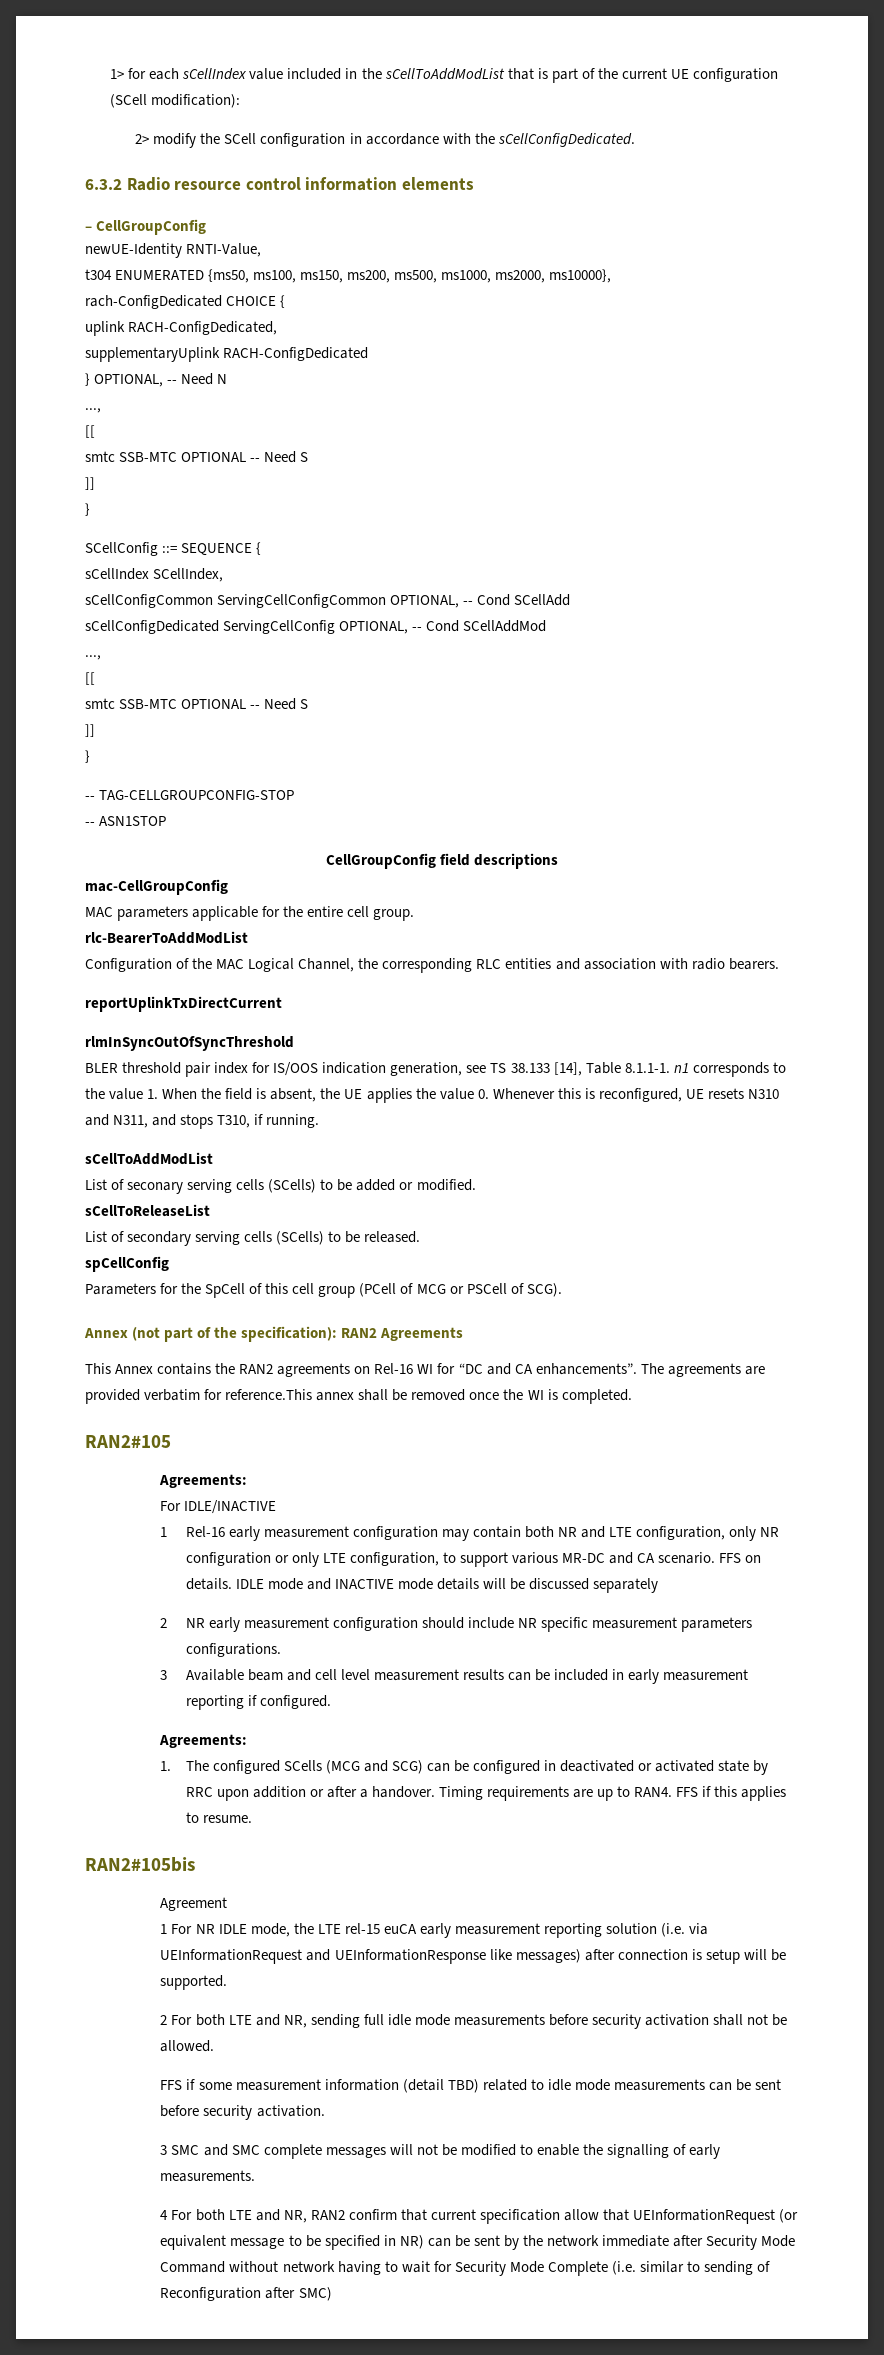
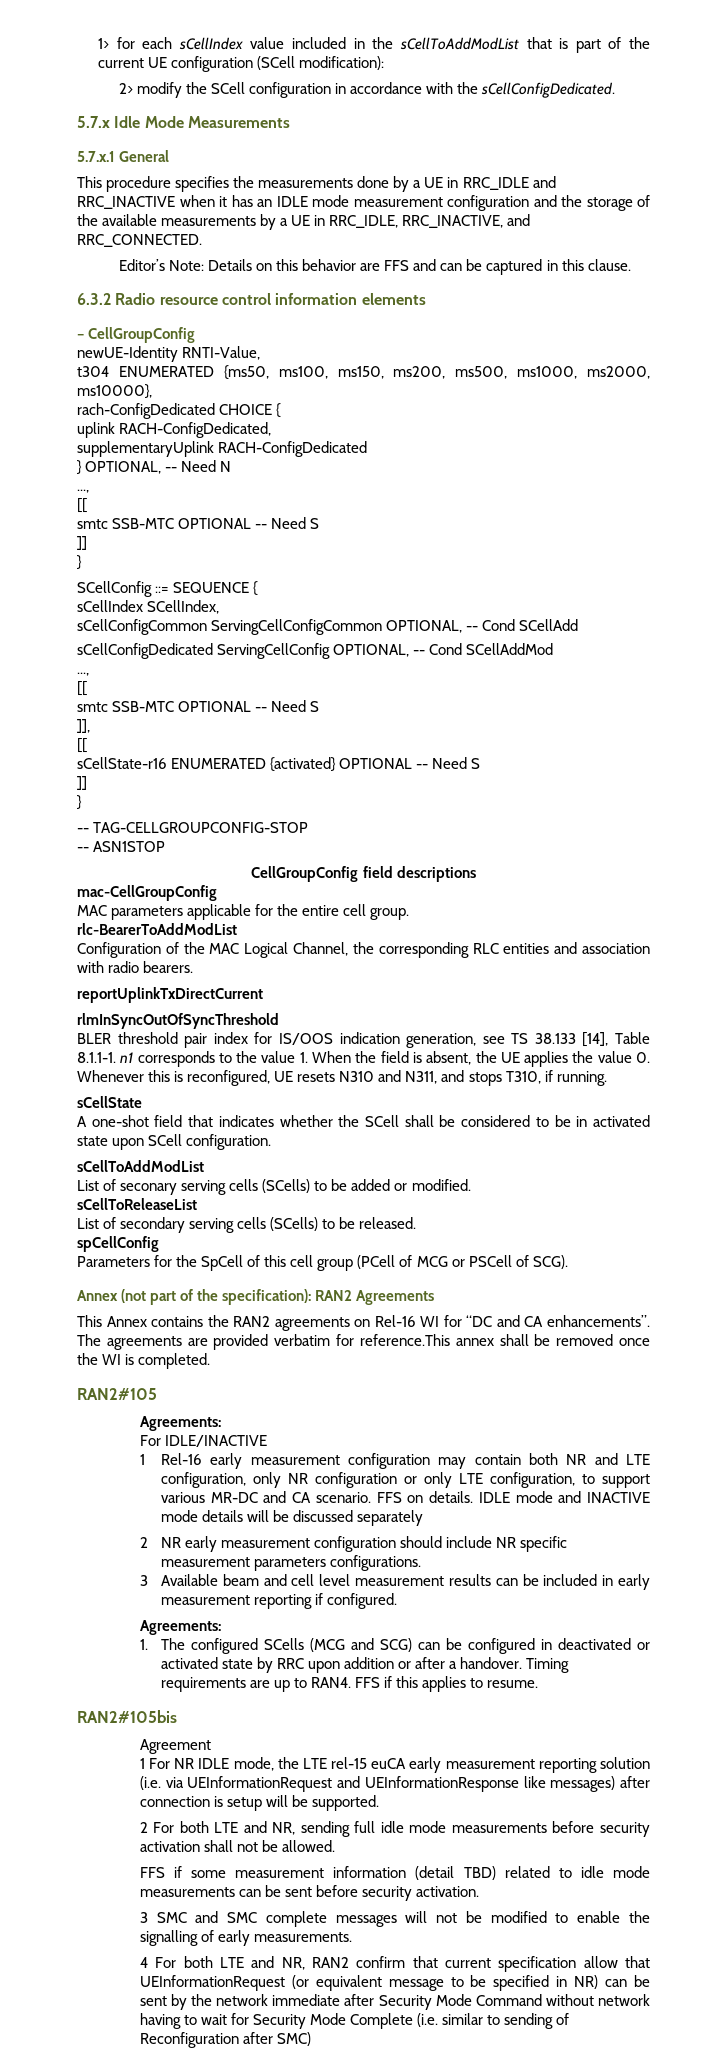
(635, 140) none -> [77,116,290,128] [77,150,170,162] [77,176,556,192] [77,195,650,211] [77,214,531,230] [77,234,202,247] [118,259,631,275] // 5.7.x Idle Mode Measurements // 5.7.x.1 General // This procedure specifies the measurements done by a UE in RRC_IDLE and RRC_INACTIVE when it has an IDLE mode measurement configuration and the storage of the available measurements by a UE in RRC_IDLE, RRC_INACTIVE, and RRC_CONNECTED. // Editor’s Note: Details on this behavior are FFS and can be captured in this clause.
(309, 704) none -> [77,719,90,733] [77,738,87,753] [77,757,481,772] // ]], // [[ // sCellState-r16 ENUMERATED {activated} OPTIONAL -- Need S
(320, 1121) none -> [77,1096,142,1108] [77,1115,651,1127] [77,1134,272,1150] // sCellState // A one-shot field that indicates whether the SCell shall be considered to be in activated state upon SCell configuration.

